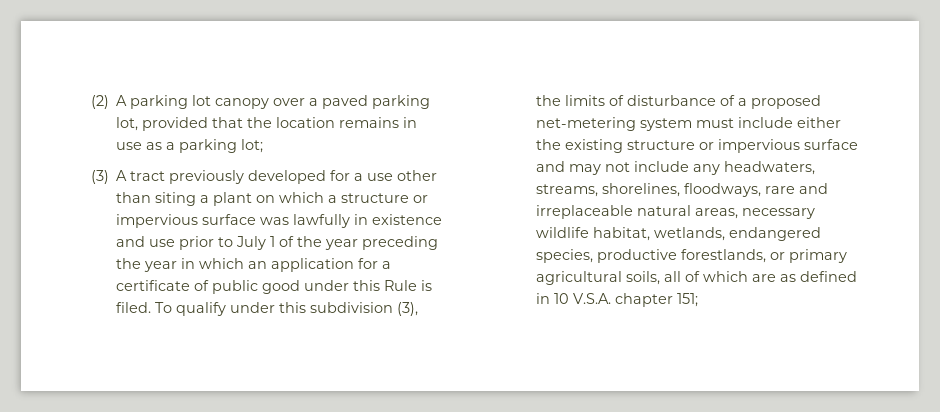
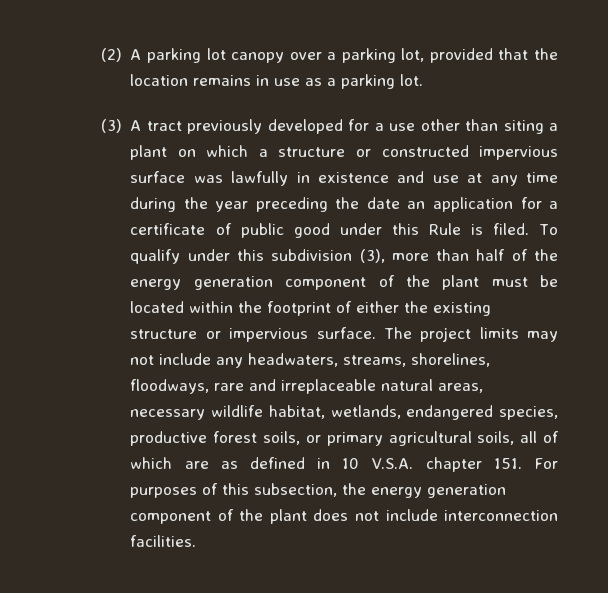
[322,95,369,109] paved -> (337, 56) none
[241,139,264,153] lot; -> [400,74,424,86] lot.
(429, 199) none -> [381,145,469,157] constructed
[179,236,295,250] prior to July 1 of -> [467,172,558,186] [130,197,177,212] at any time during
[144,258,245,272] year in which -> [366,197,400,209] date
[536,95,822,109] [536,117,794,131] the limits of disturbance of a proposed net-metering system must include -> [391,249,558,261] [130,275,558,290] [130,301,353,316] more than half of the energy generation component of the plant must be located within the footprint of
[804,139,859,150] [536,161,566,172] surface and -> [316,327,519,342] surface. The project limits
[681,249,767,263] forestlands, -> [213,431,301,445] forest soils,
[677,293,699,307] 151; -> [493,458,558,469] [130,483,507,498] [130,509,559,524] [130,535,197,547] 151. For purposes of this subsection, the energy generation component of the plant does not include interconnection facilities.

